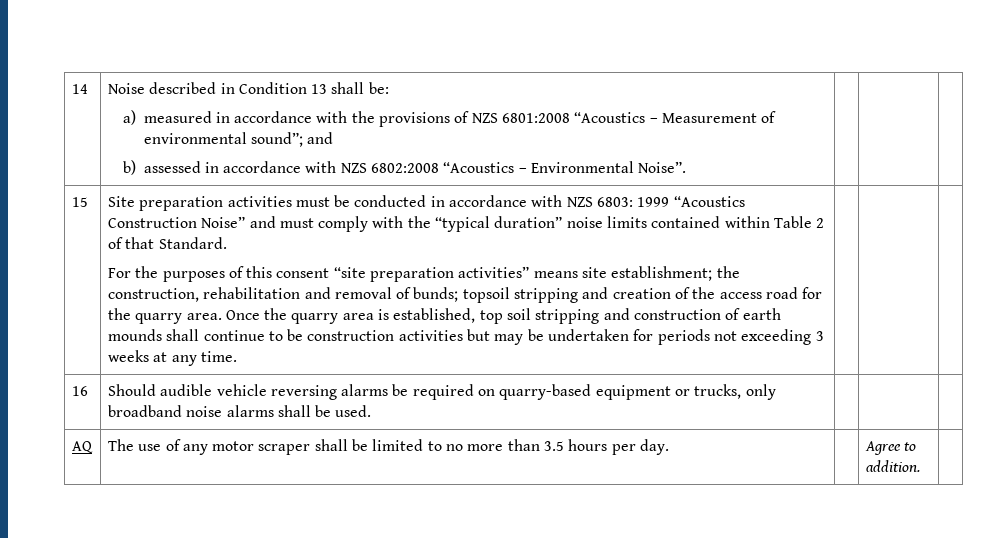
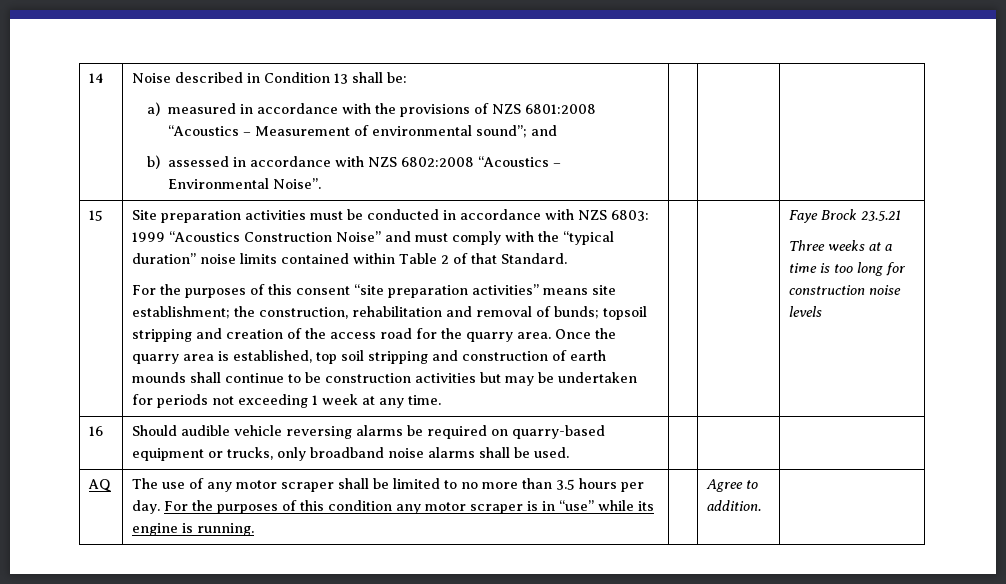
[815,331,824,341] [107,350,149,362] 3 weeks -> [312,394,359,405] 1 week
(237, 356) none -> [789,209,902,223] [789,240,893,251] [789,262,907,276] [789,285,902,295] [789,306,823,317] Faye Brock 23.5.21 // Three weeks at a time is too long for construction noise levels
(669, 447) none -> [164,500,655,514] [132,523,255,536] For the purposes of this condition any motor scraper is in “use” while its engine is running.

